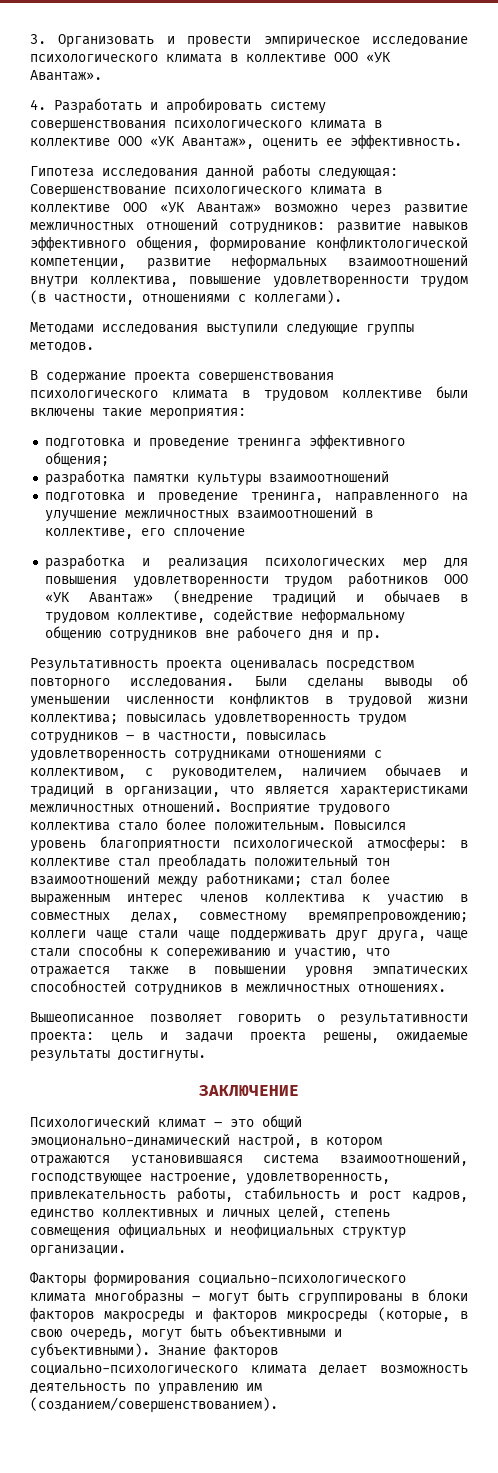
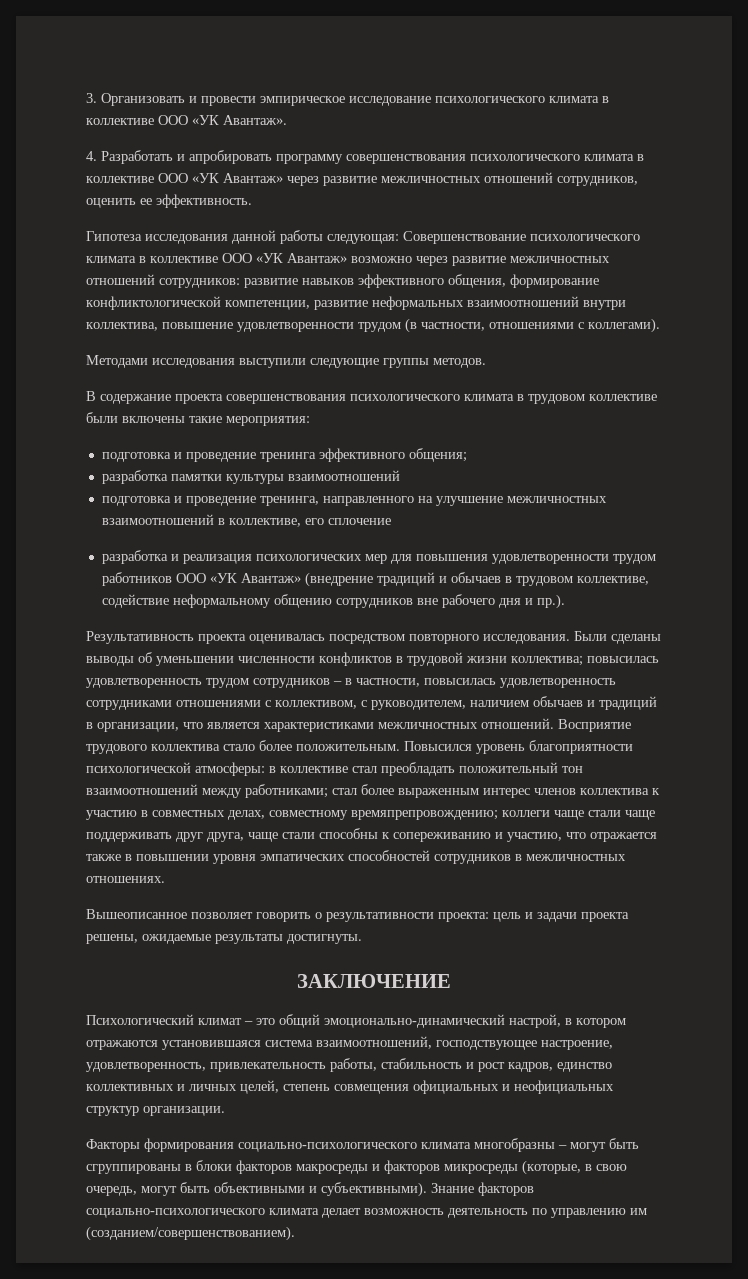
[270,102,326,114] систему -> [276,154,343,164] программу
[182,136,254,149] Авантаж», -> [223,172,638,186] Авантаж» через развитие межличностных отношений сотрудников,
[356,630,381,642] пр. -> [536,594,565,609] пр.).

